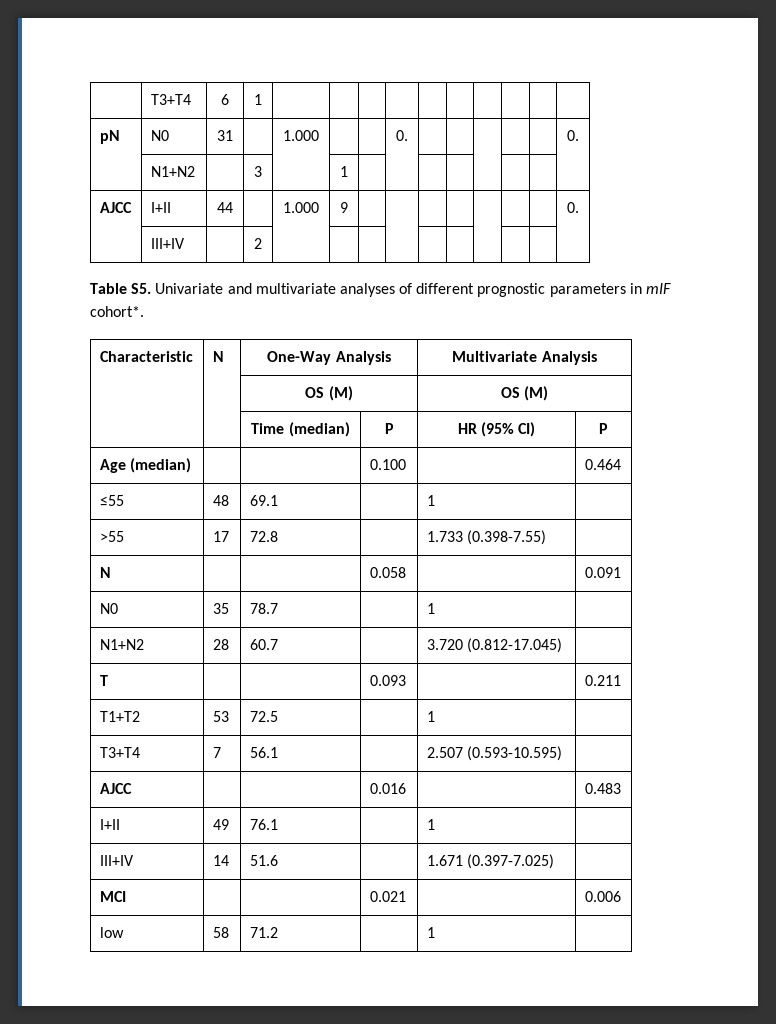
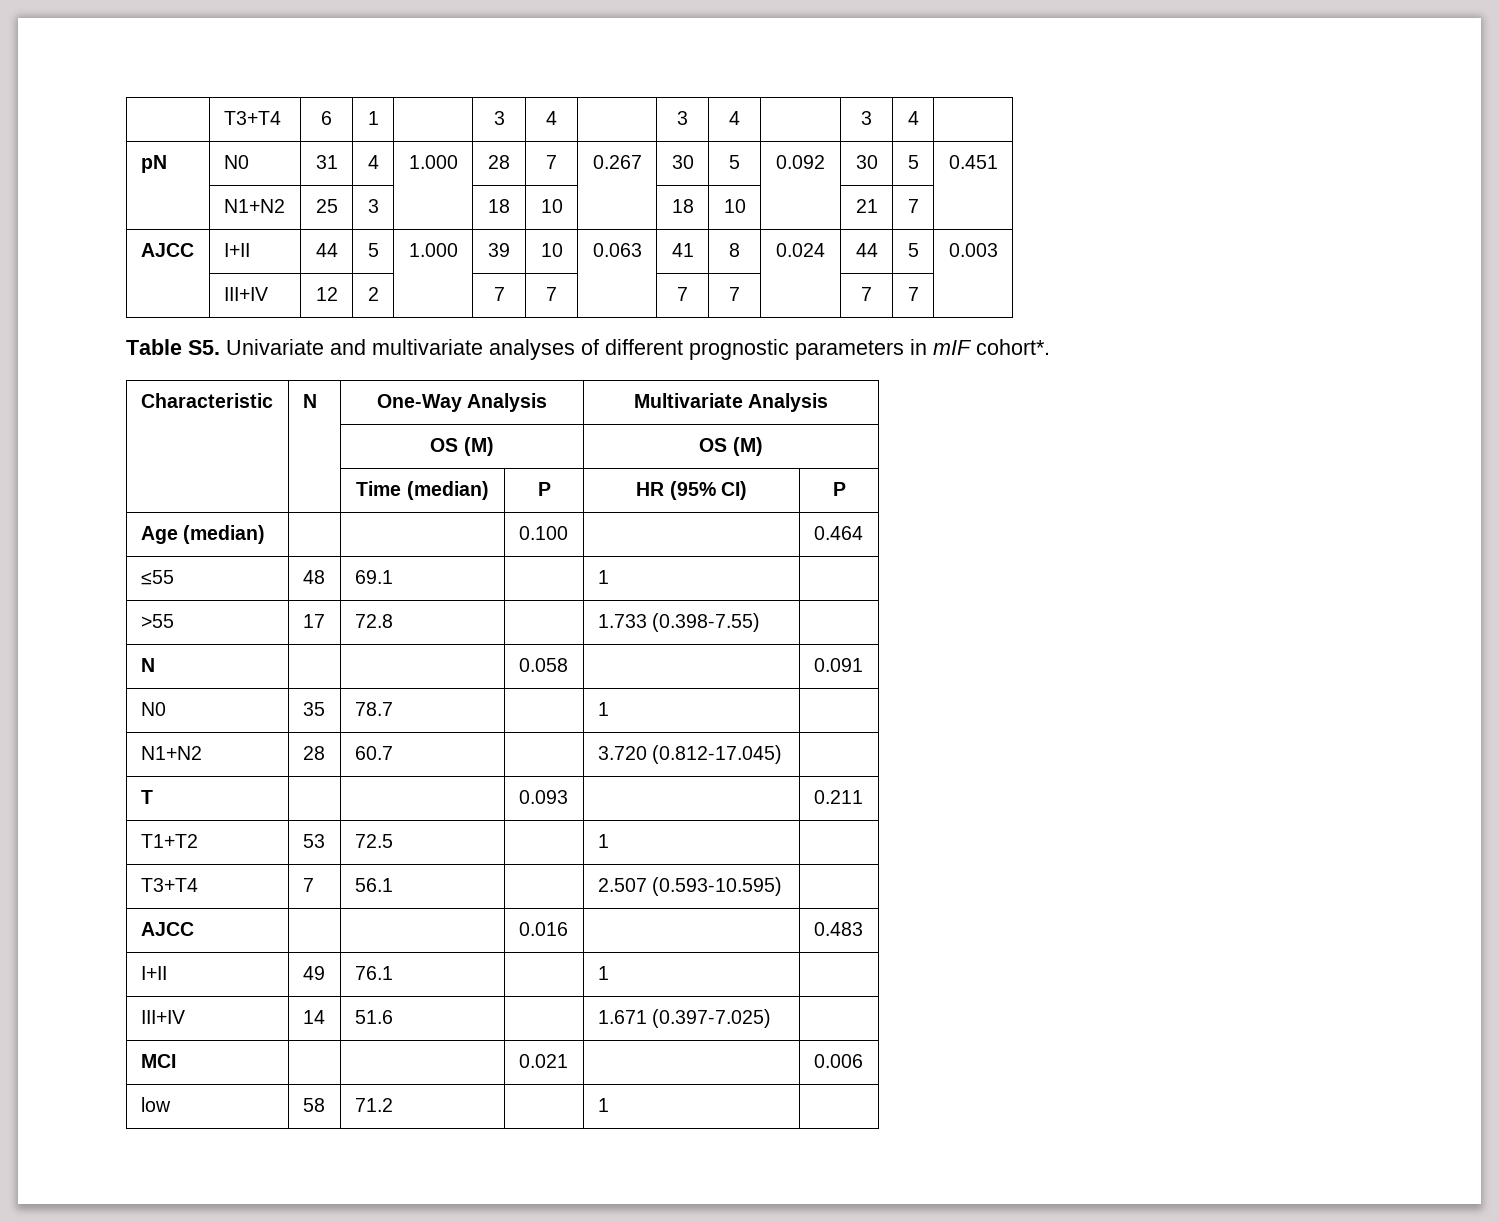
(262, 99) | | | | | | | -> [493,111,505,125] [546,111,557,125] [677,111,688,125] [729,111,740,125] [861,111,872,125] [907,111,919,125] 3 | 4 | | 3 | 4 | | 3 | 4
[283,130,319,141] [396,130,408,141] [567,130,579,141] [150,166,195,177] | 1.000 | | | 0. | | | | | | 0. // | N1+N2 | -> [367,155,379,169] [408,155,458,169] [488,155,510,169] [546,155,557,169] [592,155,642,169] [671,155,694,169] [729,155,740,169] [776,155,825,169] [855,155,878,169] [907,155,919,169] [948,155,998,169] [223,199,285,213] [315,199,338,213] 4 | 1.000 | 28 | 7 | 0.267 | 30 | 5 | 0.092 | 30 | 5 | 0.451 // | N1+N2 | 25
[340,166,348,177] 1 | | | | | | | -> [488,199,510,213] [540,199,563,213] [671,199,694,213] [723,199,746,213] [855,199,878,213] [907,199,919,213] 18 | 10 | | 18 | 10 | | 21 | 7
[283,202,319,213] [340,202,348,213] [567,202,579,213] [150,238,185,249] | 1.000 | 9 | | | | | | | | 0. // | III+IV | -> [367,243,379,257] [408,243,458,257] [488,243,510,257] [540,243,563,257] [592,243,642,257] [671,243,694,257] [729,243,740,257] [776,243,825,257] [855,243,878,257] [907,243,919,257] [948,243,998,257] [223,287,268,301] [315,287,338,301] 5 | 1.000 | 39 | 10 | 0.063 | 41 | 8 | 0.024 | 44 | 5 | 0.003 // | III+IV | 12
(262, 243) | | | | | | | -> [493,287,505,301] [546,287,557,301] [677,287,688,301] [729,287,740,301] [861,287,872,301] [907,287,919,301] 7 | 7 | | 7 | 7 | | 7 | 7

